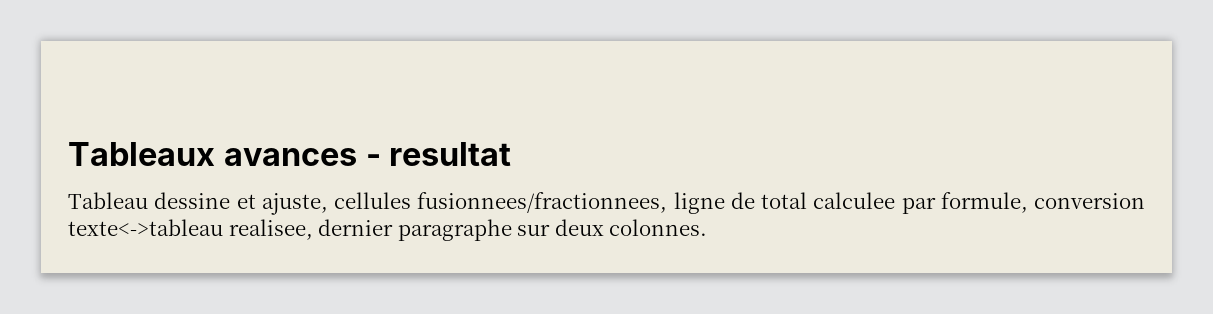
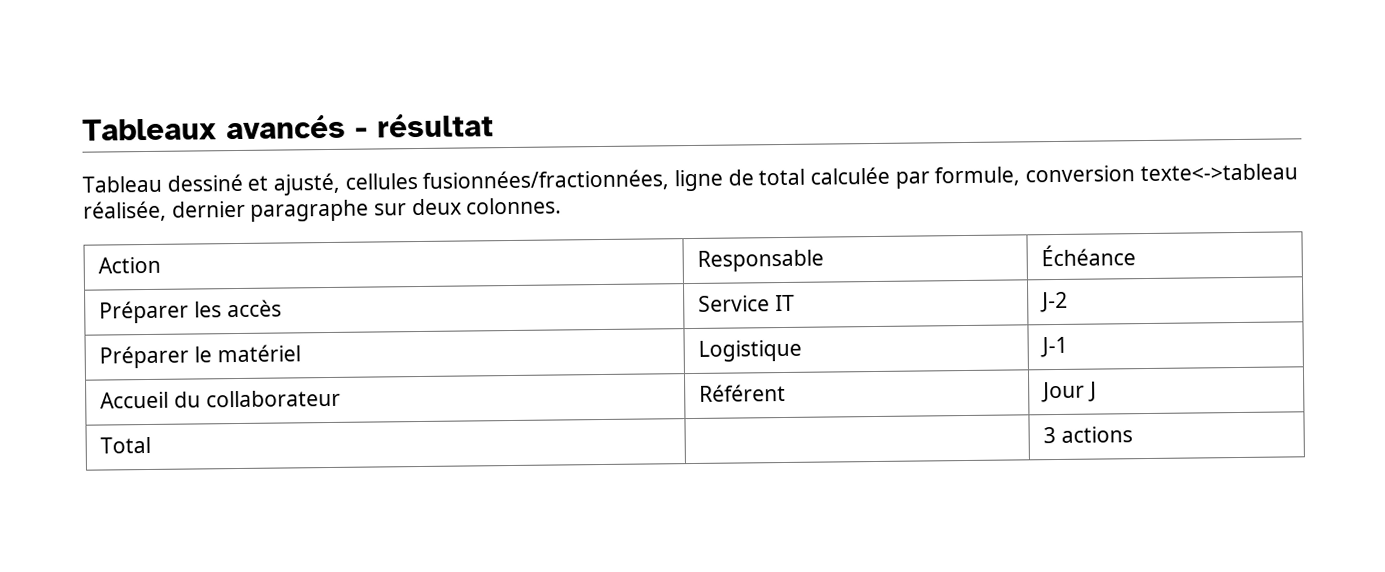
[223,142,512,166] [68,192,668,215] avances - resultat // Tableau dessine et ajuste, cellules fusionnees/fractionnees, -> [226,113,494,140] [82,169,670,196] avancés - résultat // Tableau dessiné et ajusté, cellules fusionnées/fractionnées,
[813,192,896,209] calculee -> [810,166,891,185] calculée
[228,219,313,240] realisee, -> [83,200,167,222] réalisée,
(708, 227) none -> [98,256,162,274] [697,249,825,272] [1041,244,1137,267] [99,299,282,324] [698,294,795,312] [1040,291,1069,313] [99,344,301,369] [698,339,803,362] [1040,336,1069,358] [100,389,341,409] [699,383,787,402] [1041,381,1097,403] [100,436,152,454] [1043,426,1133,444] // Action | Responsable | Échéance // Préparer les accès | Service IT | J-2 // Préparer le matériel | Logistique | J-1 // Accueil du collaborateur | Référent | Jour J // Total | | 3 actions

